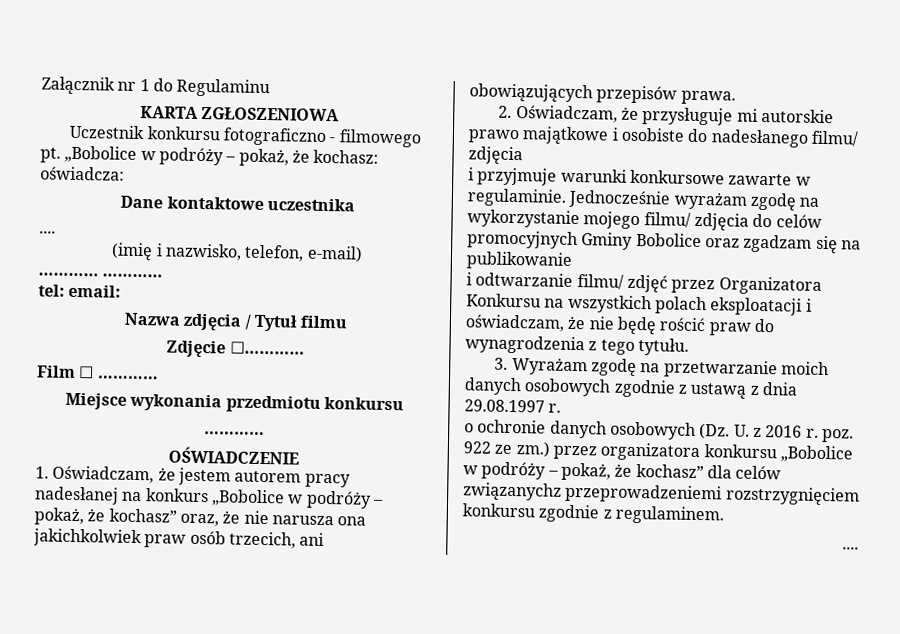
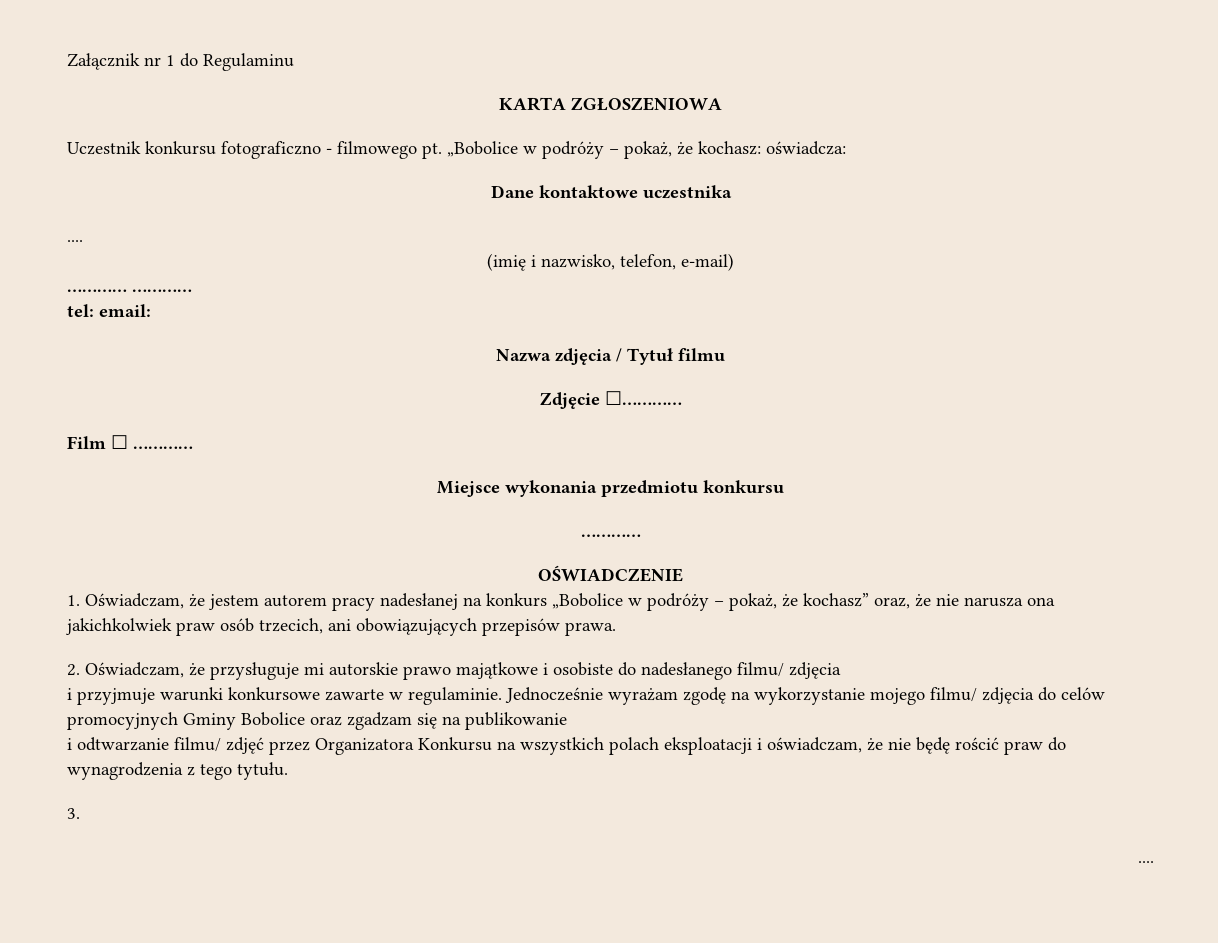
[511,356,830,379] [464,377,797,400] [464,399,562,413] [464,419,854,443] [463,441,853,463] [463,461,782,481] [463,482,860,506] [462,503,724,525] Wyrażam zgodę na przetwarzanie moich danych osobowych zgodnie z ustawą z dnia 29.08.1997 r. // o ochronie danych osobowych (Dz. U. z 2016 r. poz. 922 ze zm.) przez organizatora konkursu „Bobolice w podróży – pokaż, że kochasz” dla celów związanychz przeprowadzeniemi rozstrzygnięciem konkursu zgodnie z regulaminem. -> (80, 813) none

